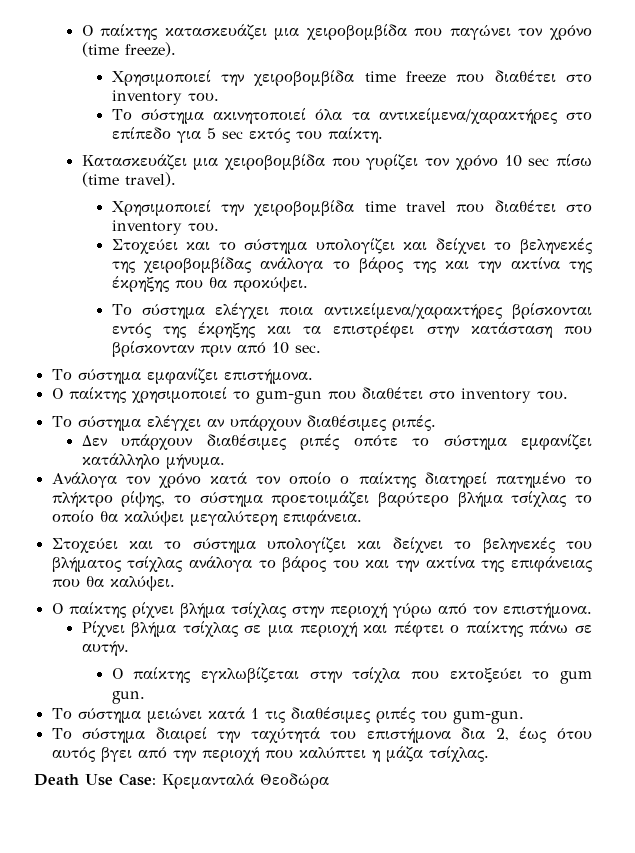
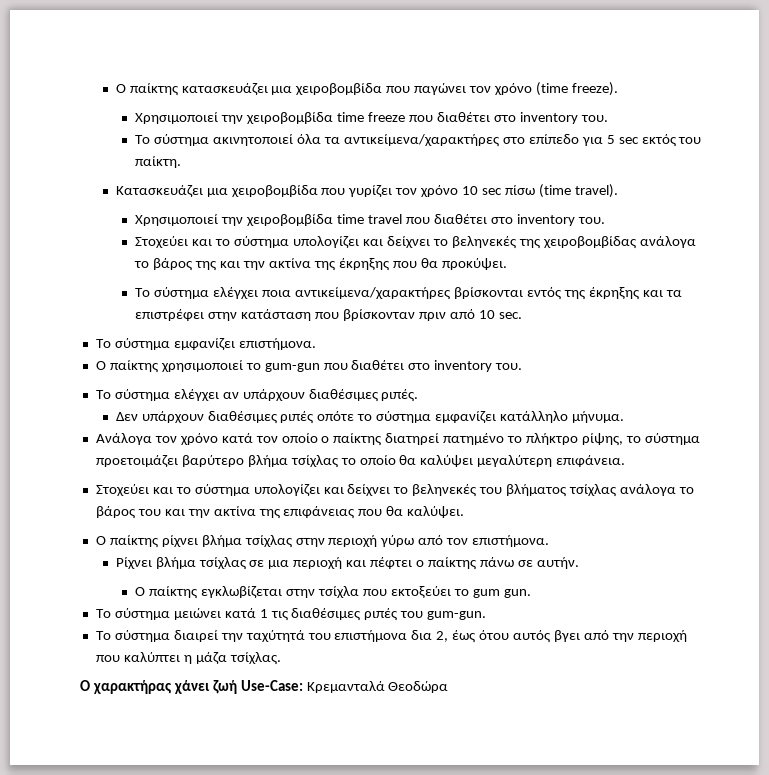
[34,773,156,786] Death Use Case: -> [80,680,303,694] Ο χαρακτήρας χάνει ζωή Use-Case:

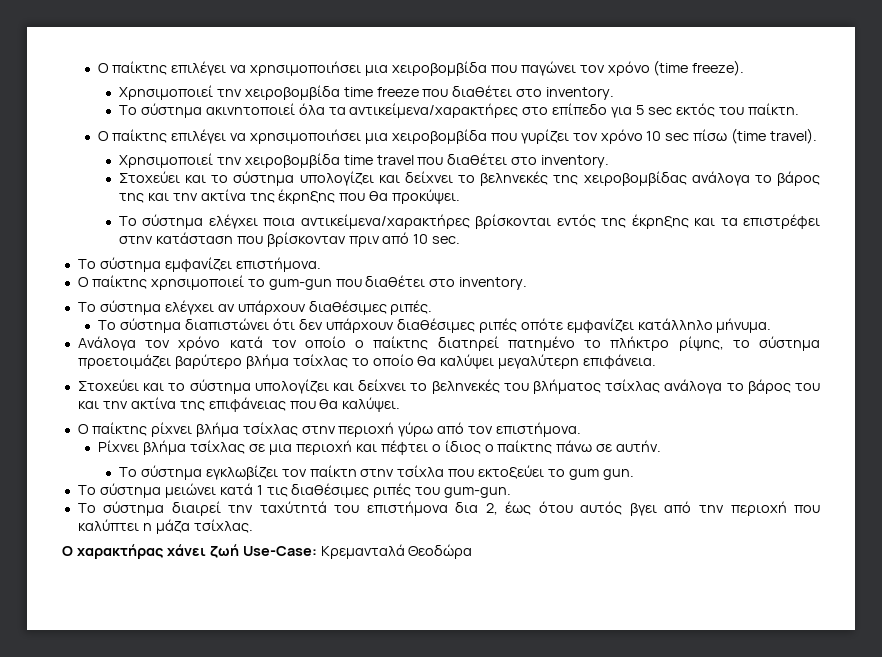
[115,83,268,96] Ο παίκτης κατασκευάζει -> [98,61,362,76] Ο παίκτης επιλέγει να χρησιμοποιήσει
[519,112,608,124] inventory του. -> [546,87,615,100] inventory.
[115,185,203,198] Κατασκευάζει -> [98,129,362,144] Ο παίκτης επιλέγει να χρησιμοποιήσει
[516,214,605,226] inventory του. -> [541,155,610,168] inventory.
[434,360,523,372] inventory του. -> [459,277,528,290] inventory.
[115,412,138,421] Δεν -> [98,318,324,333] Το σύστημα διαπιστώνει ότι δεν
[357,411,432,423] το σύστημα -> (563, 324) none
(425, 563) none -> [444,440,494,454] ίδιος ο
[135,586,283,599] Ο παίκτης εγκλωβίζεται -> [118,465,357,480] Το σύστημα εγκλωβίζει τον παίκτη

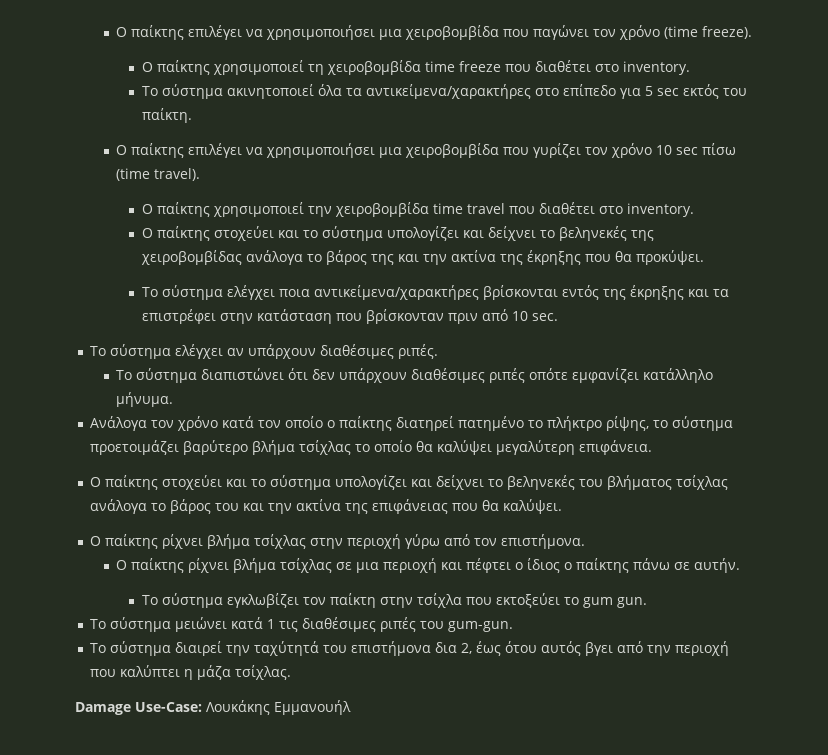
[118,85,242,100] Χρησιμοποιεί την -> [141,60,324,75] Ο παίκτης χρησιμοποιεί τη
[118,153,213,168] Χρησιμοποιεί -> [141,202,304,217] Ο παίκτης χρησιμοποιεί
[118,171,180,183] Στοχεύει -> [141,226,274,241] Ο παίκτης στοχεύει
[77,257,321,272] [77,275,528,290] // Το σύστημα εμφανίζει επιστήμονα. // Ο παίκτης χρησιμοποιεί το gum-gun που διαθέτει στο inventory. -> (558, 317) none
[77,379,139,391] Στοχεύει -> [90,475,223,490] Ο παίκτης στοχεύει
[98,440,140,452] Ρίχνει -> [116,558,230,573] Ο παίκτης ρίχνει
[62,544,473,559] Ο χαρακτήρας χάνει ζωή Use-Case: Κρεμανταλά Θεοδώρα -> [75,700,351,715] Damage Use-Case: Λουκάκης Εμμανουήλ

